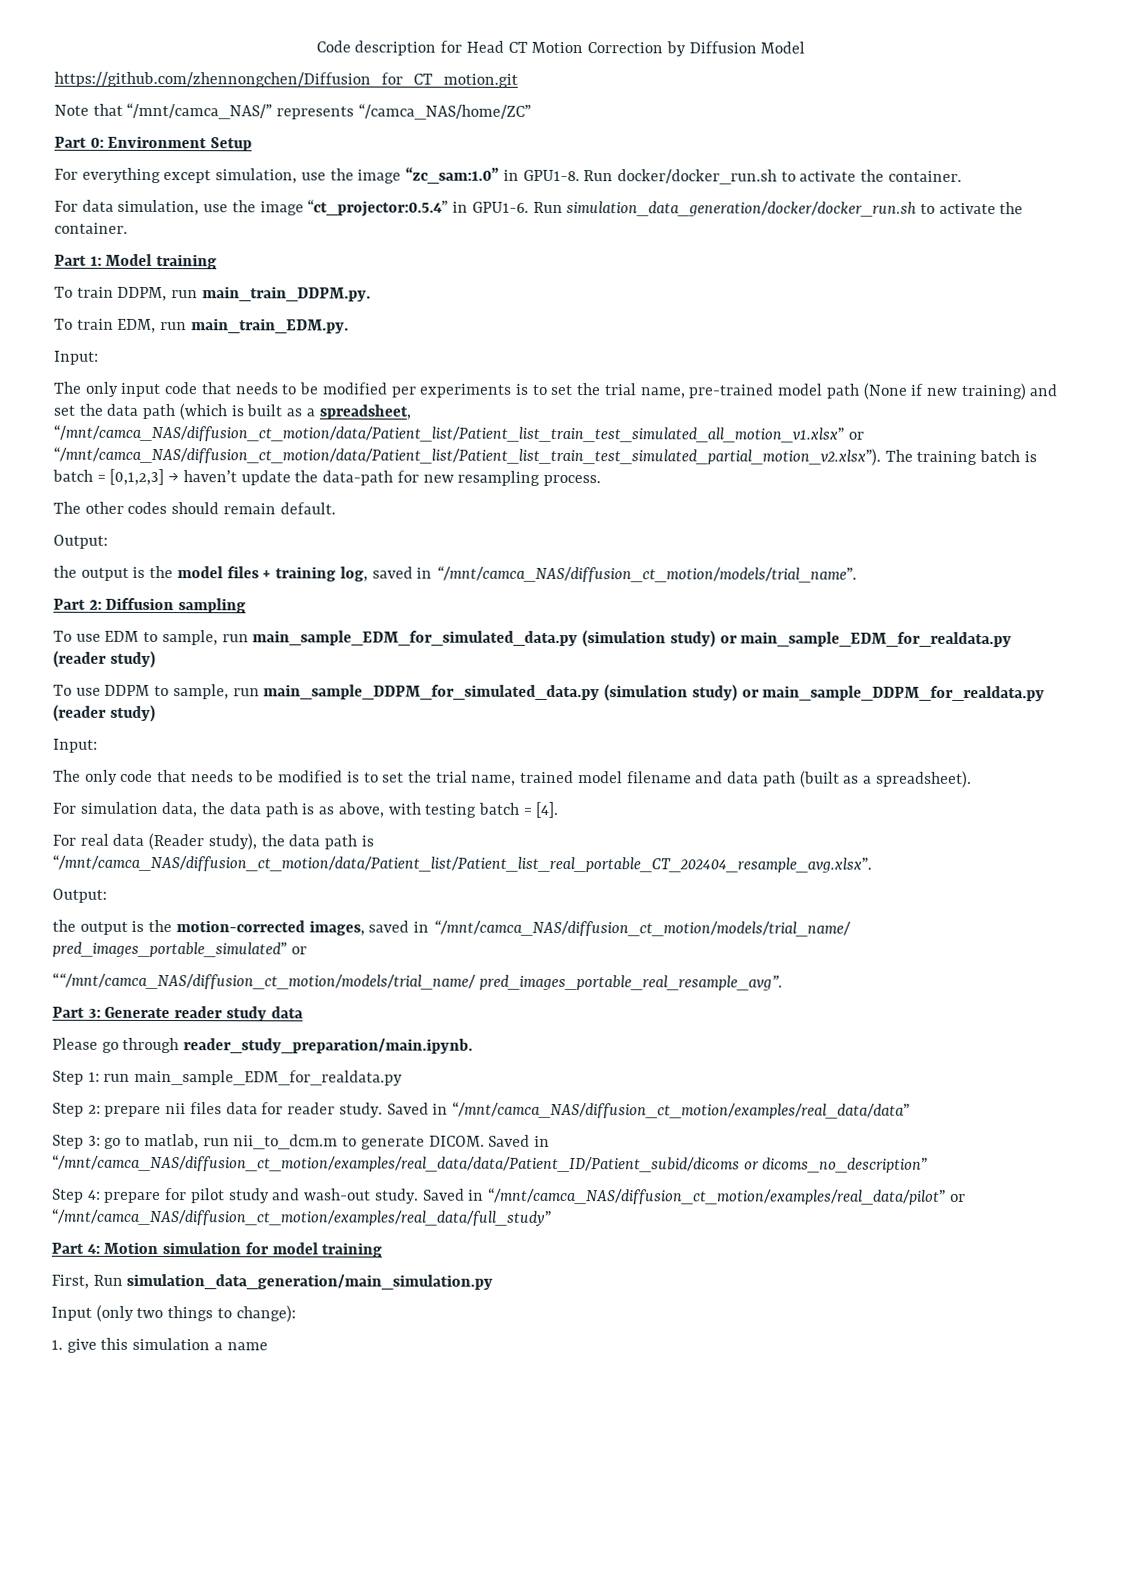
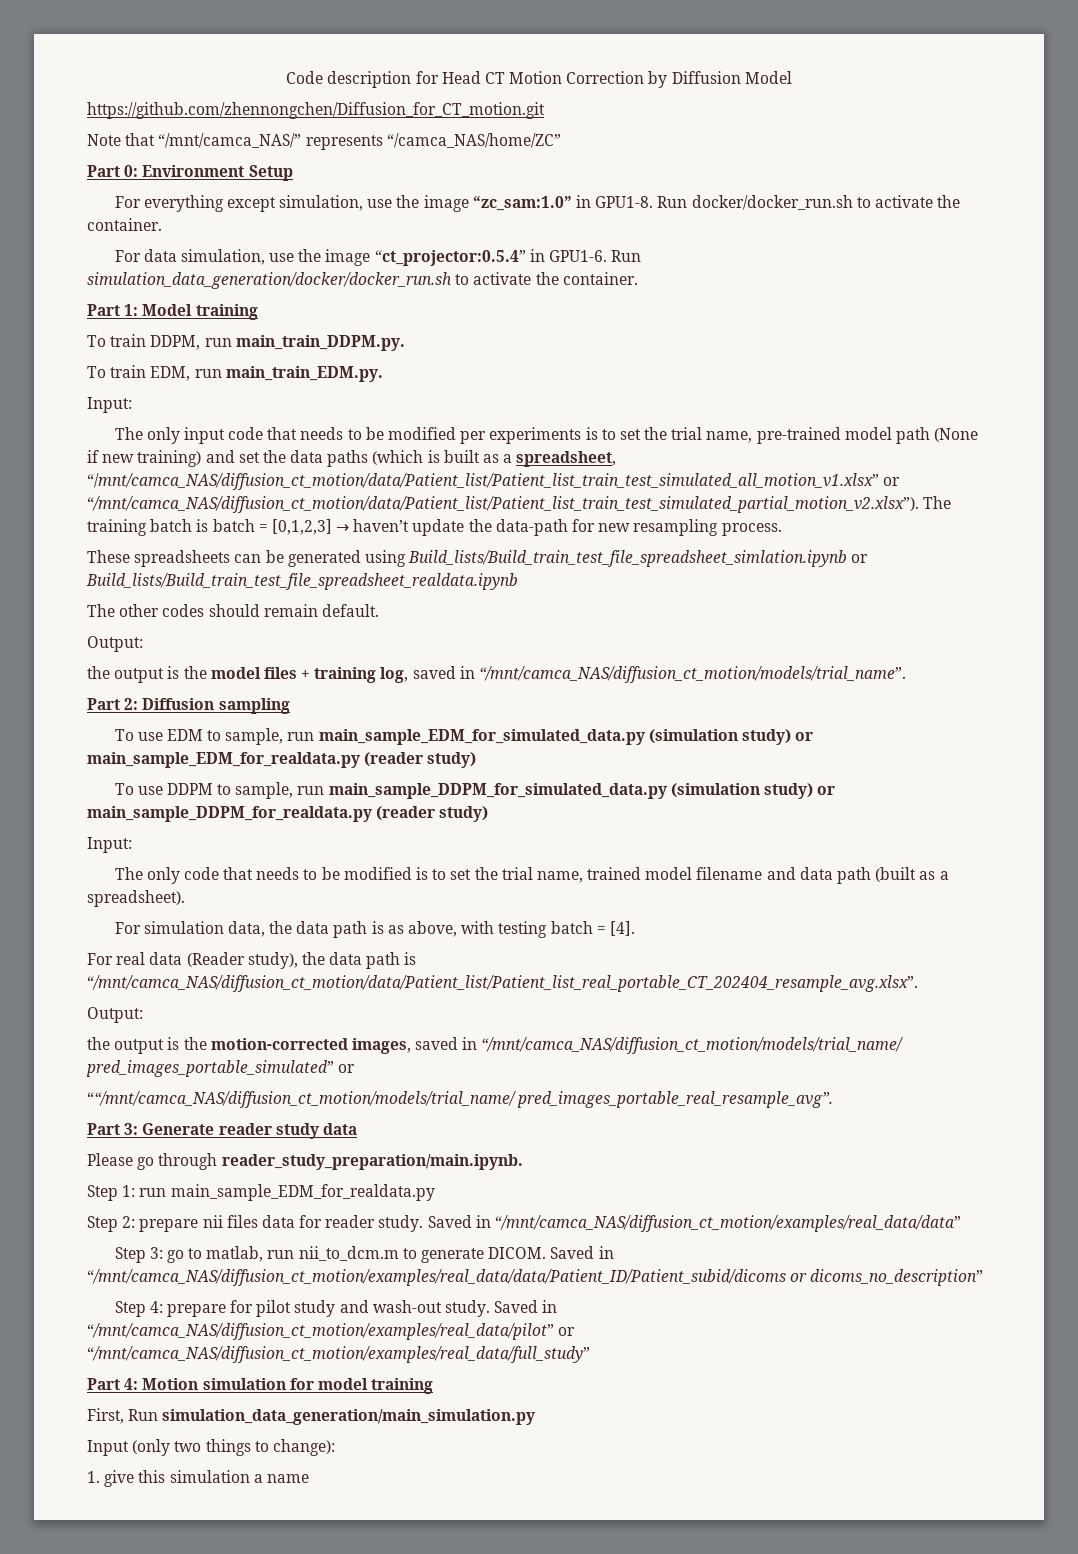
[142,403,176,420] path -> [327,450,369,467] paths
(601, 480) none -> [87,550,869,567] [86,573,518,590] // These spreadsheets can be generated using Build_lists/Build_train_test_file_spreadsheet_simlation.ipynb or Build_lists/Build_train_test_file_spreadsheet_realdata.ipynb

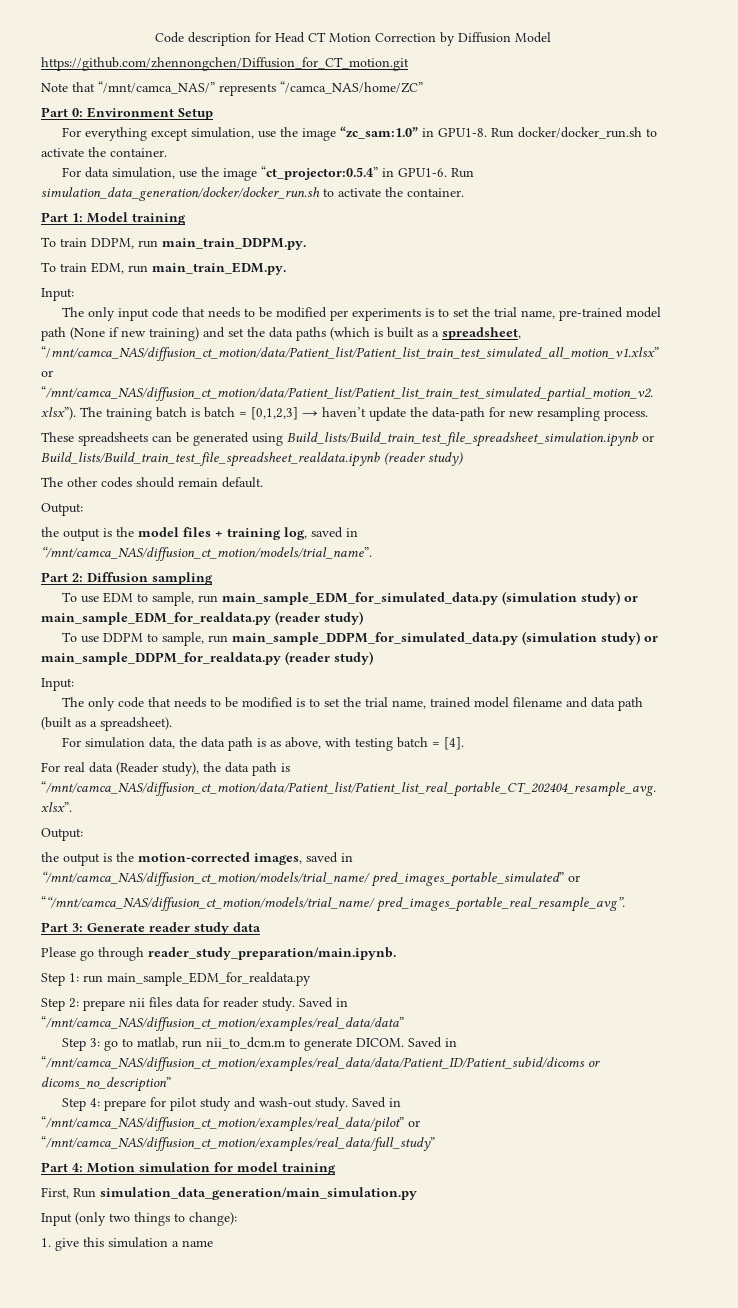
[408,550,848,567] Build_lists/Build_train_test_file_spreadsheet_simlation.ipynb -> [287,432,638,447] Build_lists/Build_train_test_file_spreadsheet_simulation.ipynb
(518, 581) none -> [384,452,463,466] (reader study)

